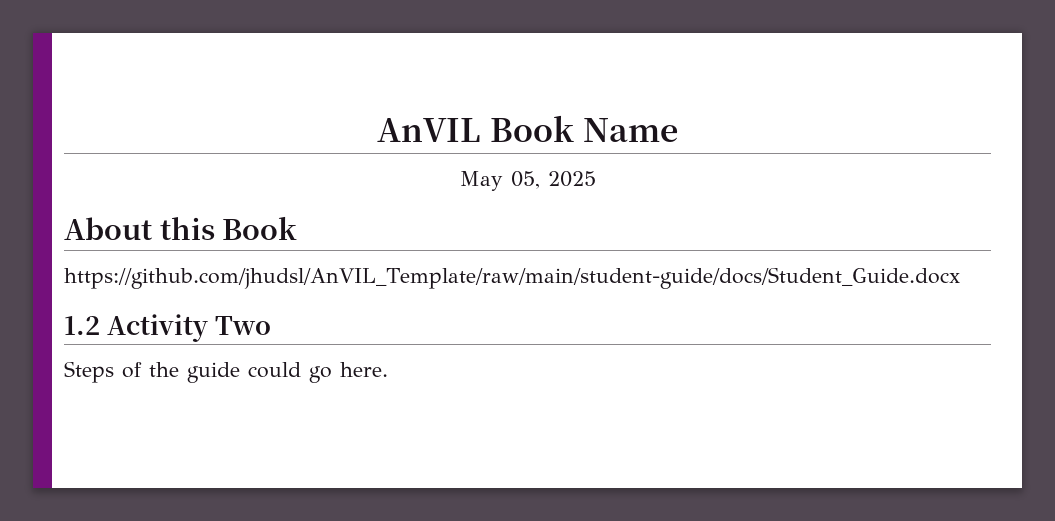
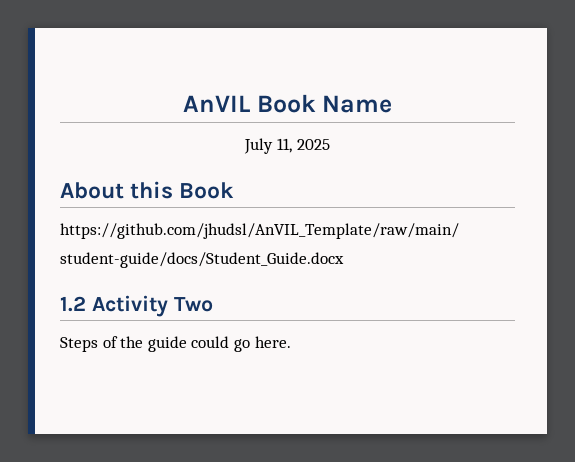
[459,171,540,191] May 05, -> [244,138,292,154] July 11,

